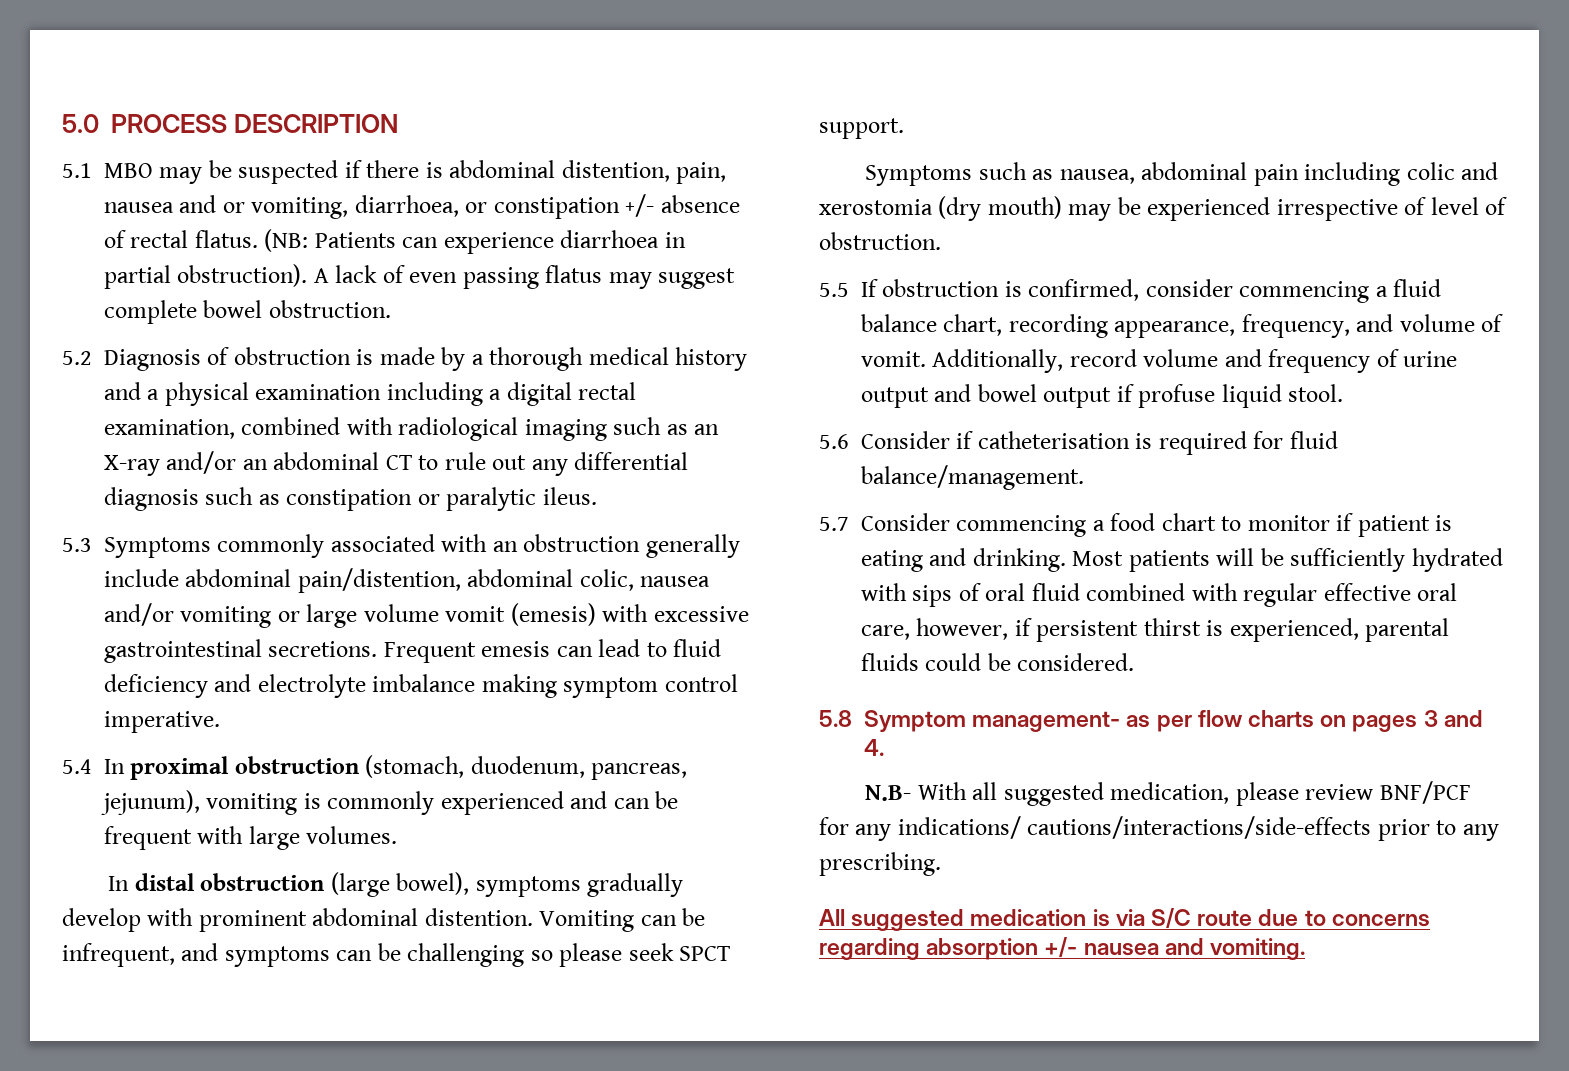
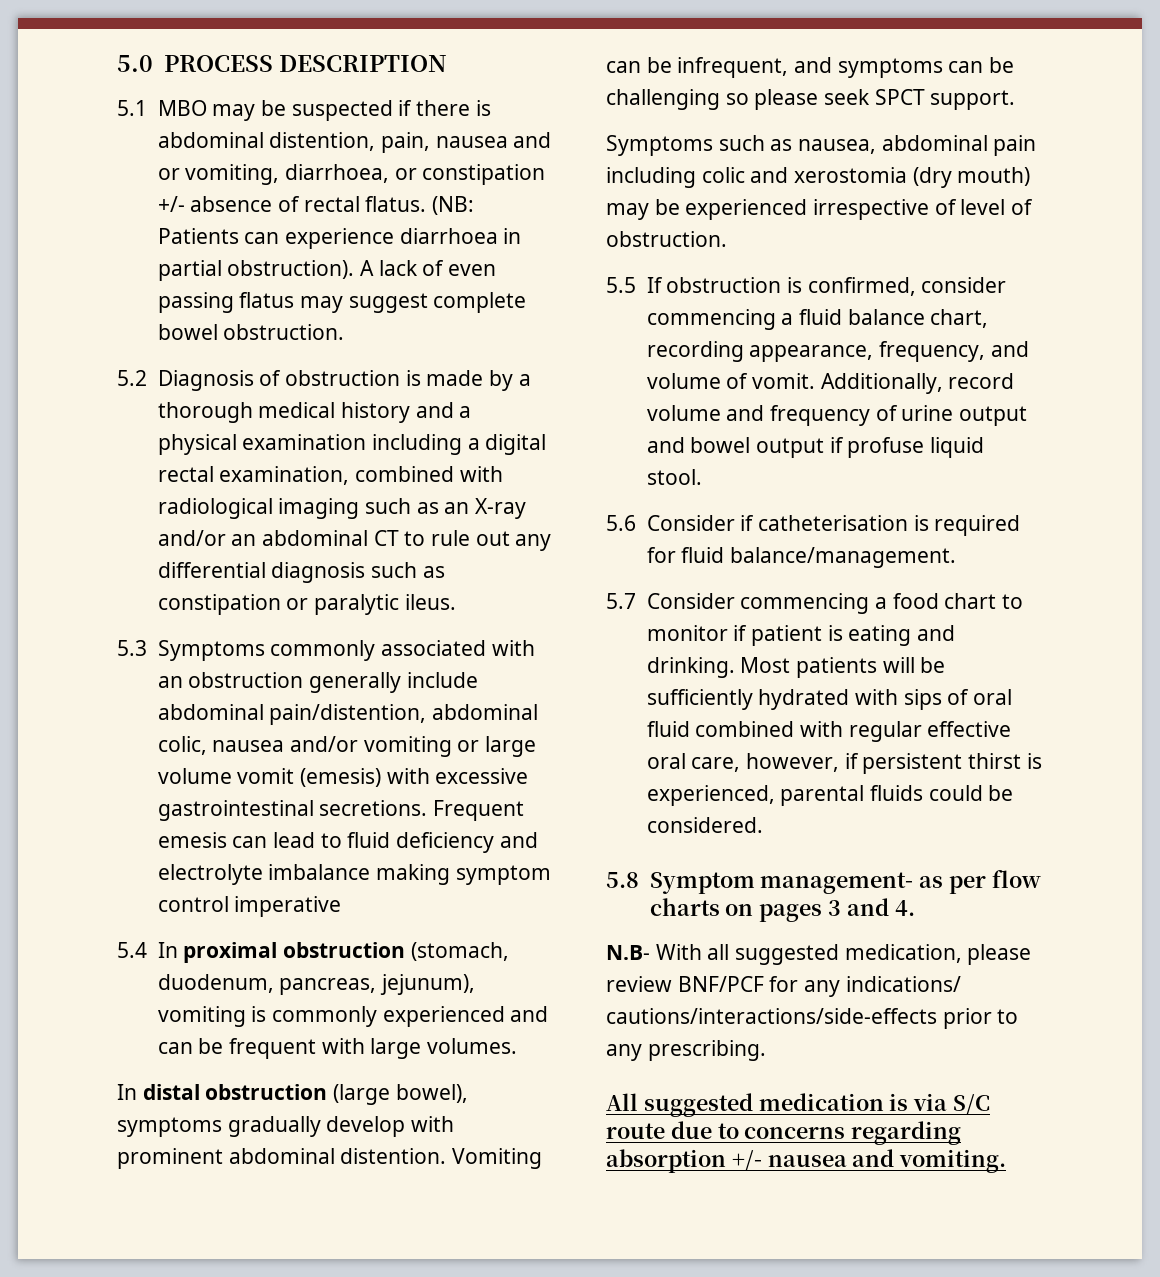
[104,711,220,733] imperative. -> [234,896,342,917] imperative

